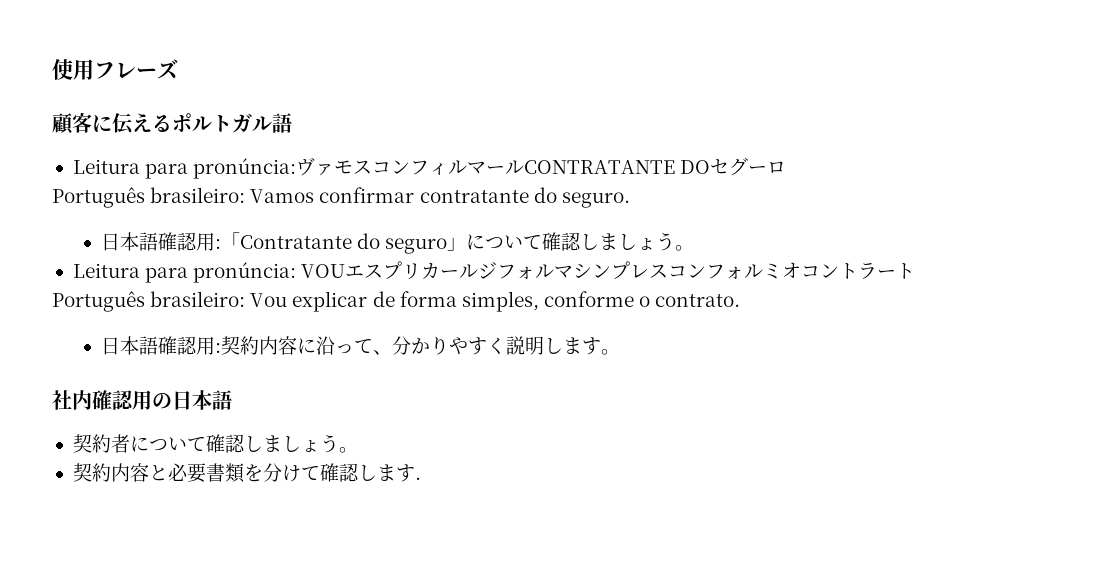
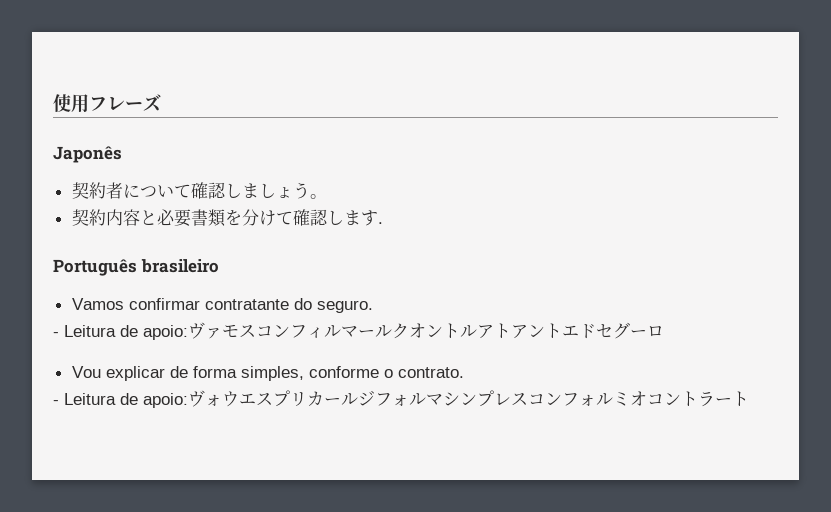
[52,113,292,135] [72,157,787,179] [52,187,630,208] [101,232,695,254] [72,261,916,283] [52,291,741,312] [101,336,621,355] [52,390,232,410] 顧客に伝えるポルトガル語 // Leitura para pronúncia:ヴァモスコンフィルマールCONTRATANTE DOセグーロ // Português brasileiro: Vamos confirmar contratante do seguro. // 日本語確認用:「Contratante do seguro」について確認しましょう。 // Leitura para pronúncia: VOUエスプリカールジフォルマシンプレスコンフォルミオコントラート // Português brasileiro: Vou explicar de forma simples, conforme o contrato. // 日本語確認用:契約内容に沿って、分かりやすく説明します。 // 社内確認用の日本語 -> [53,146,122,163] Japonês
(421, 478) none -> [53,259,219,276] [71,298,373,313] [53,322,664,340] [71,366,464,381] [53,390,749,408] // Português brasileiro // Vamos confirmar contratante do seguro. // - Leitura de apoio:ヴァモスコンフィルマールクオントルアトアントエドセグーロ // Vou explicar de forma simples, conforme o contrato. // - Leitura de apoio:ヴォウエスプリカールジフォルマシンプレスコンフォルミオコントラート

